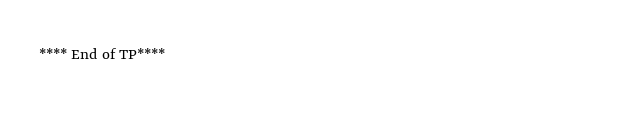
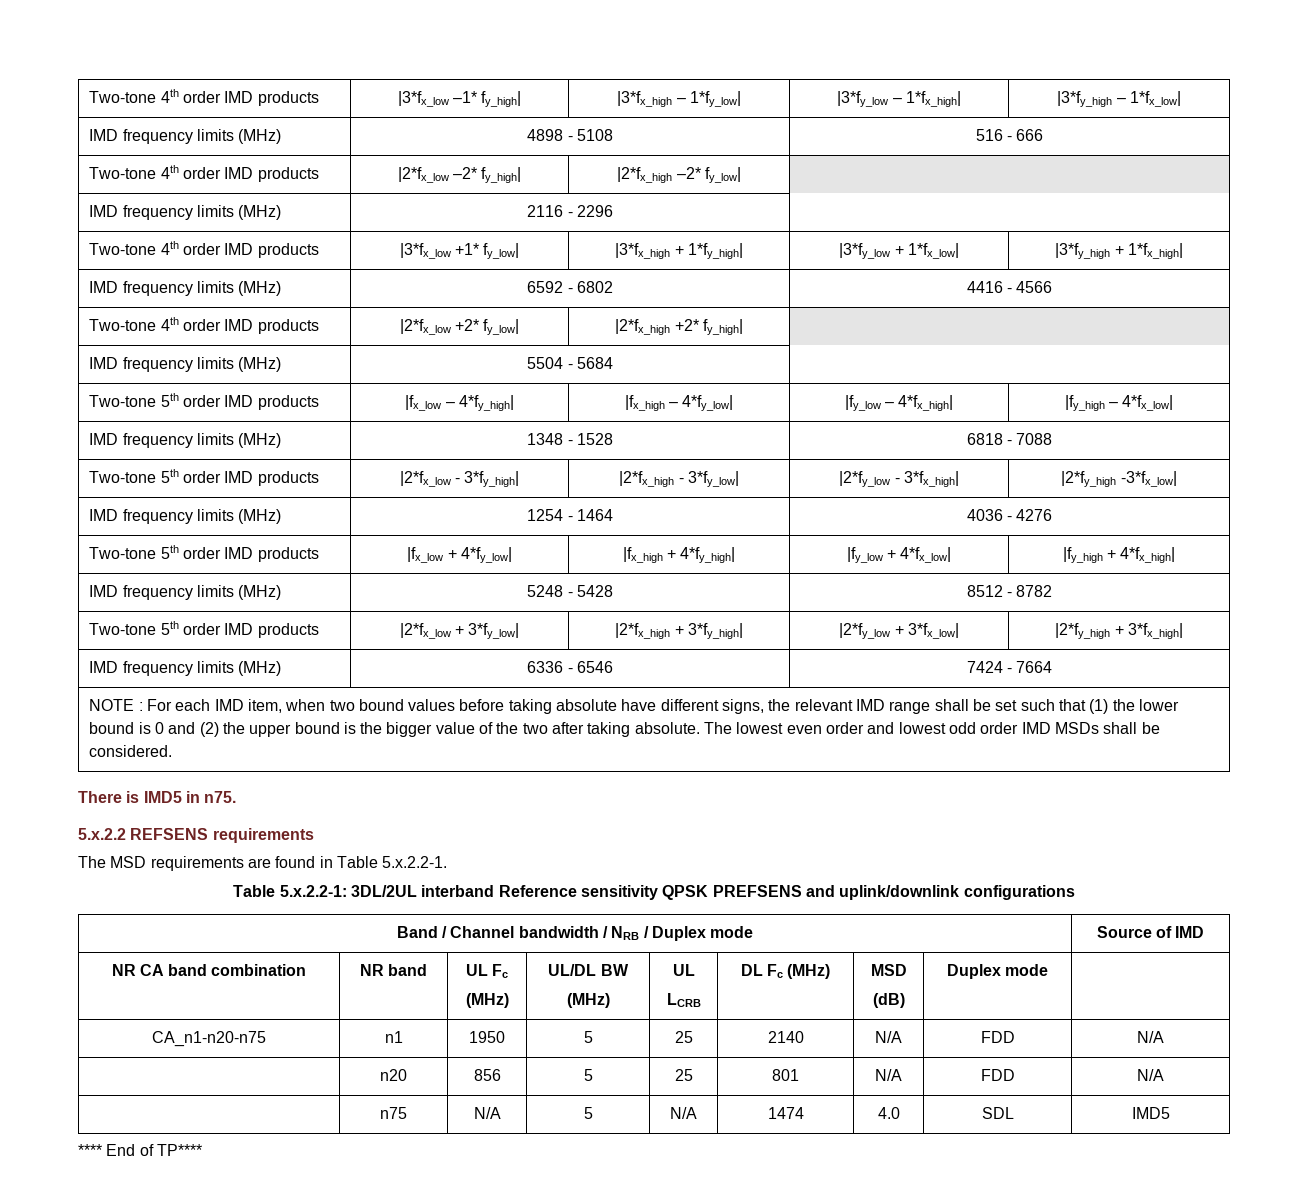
(39, 53) none -> [89,89,319,106] [397,91,522,107] [617,91,741,107] [837,91,961,107] [1057,91,1181,107] [89,129,282,144] [527,129,613,141] [975,129,1044,141] [89,165,319,182] [397,167,522,183] [617,167,741,183] [89,205,282,220] [527,205,613,217] [89,241,319,258] [399,243,520,259] [615,243,743,259] [839,243,959,259] [1055,243,1183,259] [89,281,282,296] [527,281,613,293] [966,281,1053,293] [89,317,319,334] [399,319,520,335] [615,319,743,335] [89,357,282,372] [527,357,613,369] [89,393,319,410] [405,395,514,411] [624,395,734,411] [844,395,954,411] [1064,395,1174,411] [89,433,282,448] [527,433,613,445] [966,433,1053,445] [89,469,319,486] [399,471,520,487] [619,471,739,487] [839,471,959,487] [1061,471,1177,487] [89,509,282,524] [527,509,613,521] [966,509,1053,521] [89,545,319,562] [407,547,512,563] [622,547,736,563] [846,547,952,563] [1062,547,1176,563] [89,585,282,600] [527,585,613,597] [966,585,1053,597] [89,621,319,638] [399,623,520,639] [615,623,743,639] [839,623,959,639] [1055,623,1183,639] [89,661,282,676] [527,661,613,673] [966,661,1053,673] [89,699,1179,714] [89,722,1160,737] [89,745,173,757] [78,791,237,803] [78,828,314,843] [78,856,448,871] [233,885,1075,900] [396,926,754,941] [1096,926,1205,938] [111,964,307,976] [359,964,428,976] [465,964,509,978] [465,993,509,1008] [548,964,629,976] [566,993,610,1008] [672,964,695,976] [666,993,701,1007] [740,964,831,979] [870,964,907,976] [872,993,905,1008] [946,964,1049,979] [152,1031,266,1047] [384,1031,403,1043] [469,1031,505,1043] [583,1031,593,1043] [674,1031,693,1043] [767,1031,804,1043] [875,1031,902,1043] [980,1031,1015,1043] [1137,1031,1164,1043] [380,1069,407,1081] [473,1069,501,1081] [583,1069,593,1081] [674,1069,693,1081] [772,1069,799,1081] [875,1069,902,1081] [980,1069,1015,1081] [1137,1069,1164,1081] [380,1107,407,1119] [473,1107,501,1119] [583,1107,593,1119] [670,1107,697,1119] [767,1107,804,1119] [877,1107,900,1119] [981,1107,1014,1119] [1131,1107,1170,1119] Two-tone 4th order IMD products | |3*fx_low –1* fy_high| | |3*fx_high – 1*fy_low| | |3*fy_low – 1*fx_high| | |3*fy_high – 1*fx_low| // IMD frequency limits (MHz) | 4898 - 5108 | 516 - 666 // Two-tone 4th order IMD products | |2*fx_low –2* fy_high| | |2*fx_high –2* fy_low| | // IMD frequency limits (MHz) | 2116 - 2296 | // Two-tone 4th order IMD products | |3*fx_low +1* fy_low| | |3*fx_high + 1*fy_high| | |3*fy_low + 1*fx_low| | |3*fy_high + 1*fx_high| // IMD frequency limits (MHz) | 6592 - 6802 | 4416 - 4566 // Two-tone 4th order IMD products | |2*fx_low +2* fy_low| | |2*fx_high +2* fy_high| | // IMD frequency limits (MHz) | 5504 - 5684 | // Two-tone 5th order IMD products | |fx_low – 4*fy_high| | |fx_high – 4*fy_low| | |fy_low – 4*fx_high| | |fy_high – 4*fx_low| // IMD frequency limits (MHz) | 1348 - 1528 | 6818 - 7088 // Two-tone 5th order IMD products | |2*fx_low - 3*fy_high| | |2*fx_high - 3*fy_low| | |2*fy_low - 3*fx_high| | |2*fy_high -3*fx_low| // IMD frequency limits (MHz) | 1254 - 1464 | 4036 - 4276 // Two-tone 5th order IMD products | |fx_low + 4*fy_low| | |fx_high + 4*fy_high| | |fy_low + 4*fx_low| | |fy_high + 4*fx_high| // IMD frequency limits (MHz) | 5248 - 5428 | 8512 - 8782 // Two-tone 5th order IMD products | |2*fx_low + 3*fy_low| | |2*fx_high + 3*fy_high| | |2*fy_low + 3*fx_low| | |2*fy_high + 3*fx_high| // IMD frequency limits (MHz) | 6336 - 6546 | 7424 - 7664 // NOTE : For each IMD item, when two bound values before taking absolute have different signs, the relevant IMD range shall be set such that (1) the lower bound is 0 and (2) the upper bound is the bigger value of the two after taking absolute. The lowest even order and lowest odd order IMD MSDs shall be considered. // There is IMD5 in n75. // 5.x.2.2 REFSENS requirements // The MSD requirements are found in Table 5.x.2.2-1. // Table 5.x.2.2-1: 3DL/2UL interband Reference sensitivity QPSK PREFSENS and uplink/downlink configurations // Band / Channel bandwidth / NRB / Duplex mode | Source of IMD // NR CA band combination | NR band | UL Fc // (MHz) | UL/DL BW // (MHz) | UL // LCRB | DL Fc (MHz) | MSD // (dB) | Duplex mode | // CA_n1-n20-n75 | n1 | 1950 | 5 | 25 | 2140 | N/A | FDD | N/A // | n20 | 856 | 5 | 25 | 801 | N/A | FDD | N/A // | n75 | N/A | 5 | N/A | 1474 | 4.0 | SDL | IMD5 //

